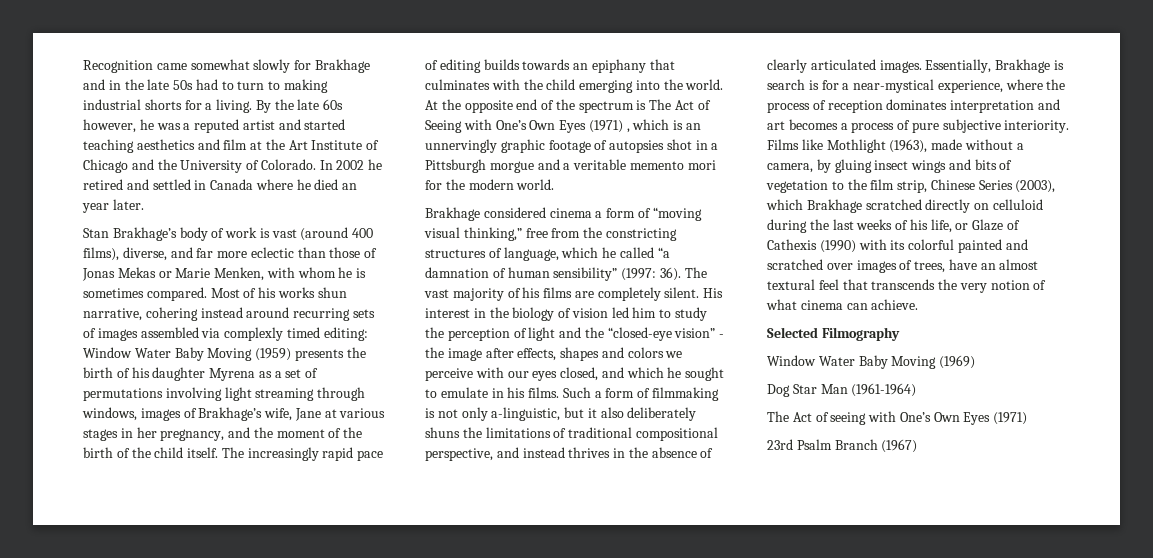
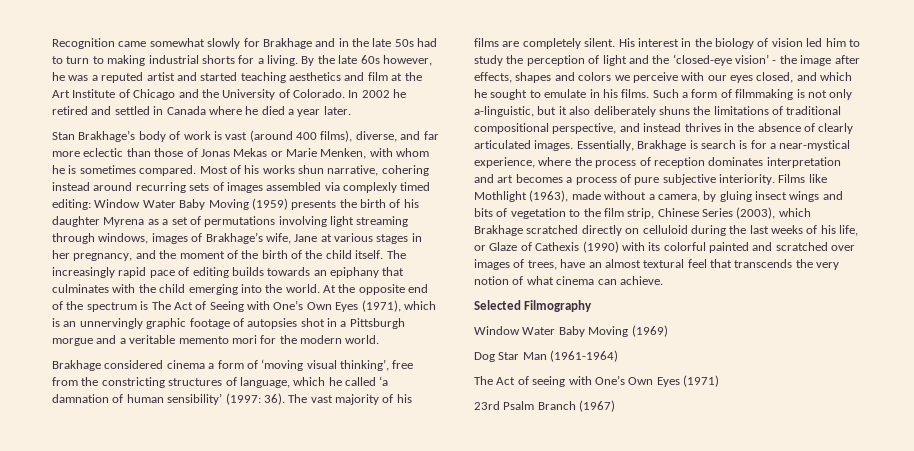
[342,183,358,190] an -> [288,109,294,115] a
[588,120,630,133] (1971) , -> [361,300,401,312] (1971),
[652,207,702,221] [424,227,522,241] “moving visual thinking,” -> [261,359,389,371] ‘moving visual thinking’,
[657,247,670,258] “a -> [379,376,389,386] ‘a
[553,267,618,281] sensibility” -> [167,393,223,405] sensibility’
[607,327,716,341] “closed-eye vision” -> [672,54,769,66] ‘closed-eye vision’

